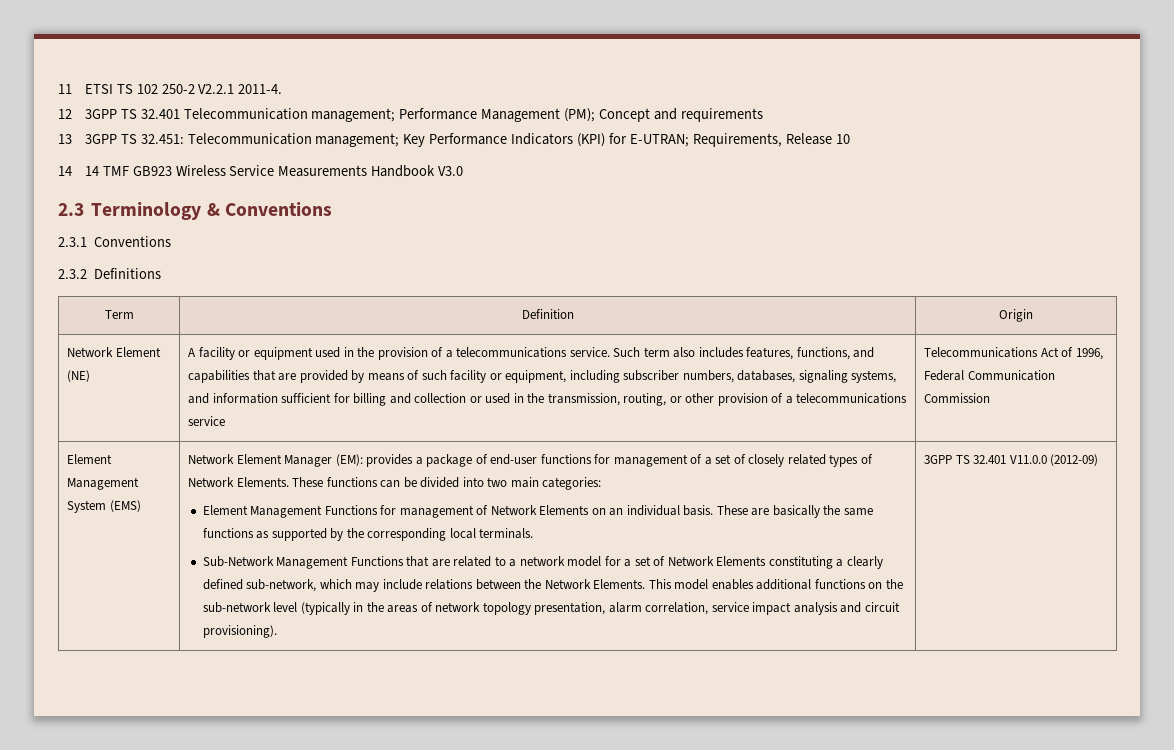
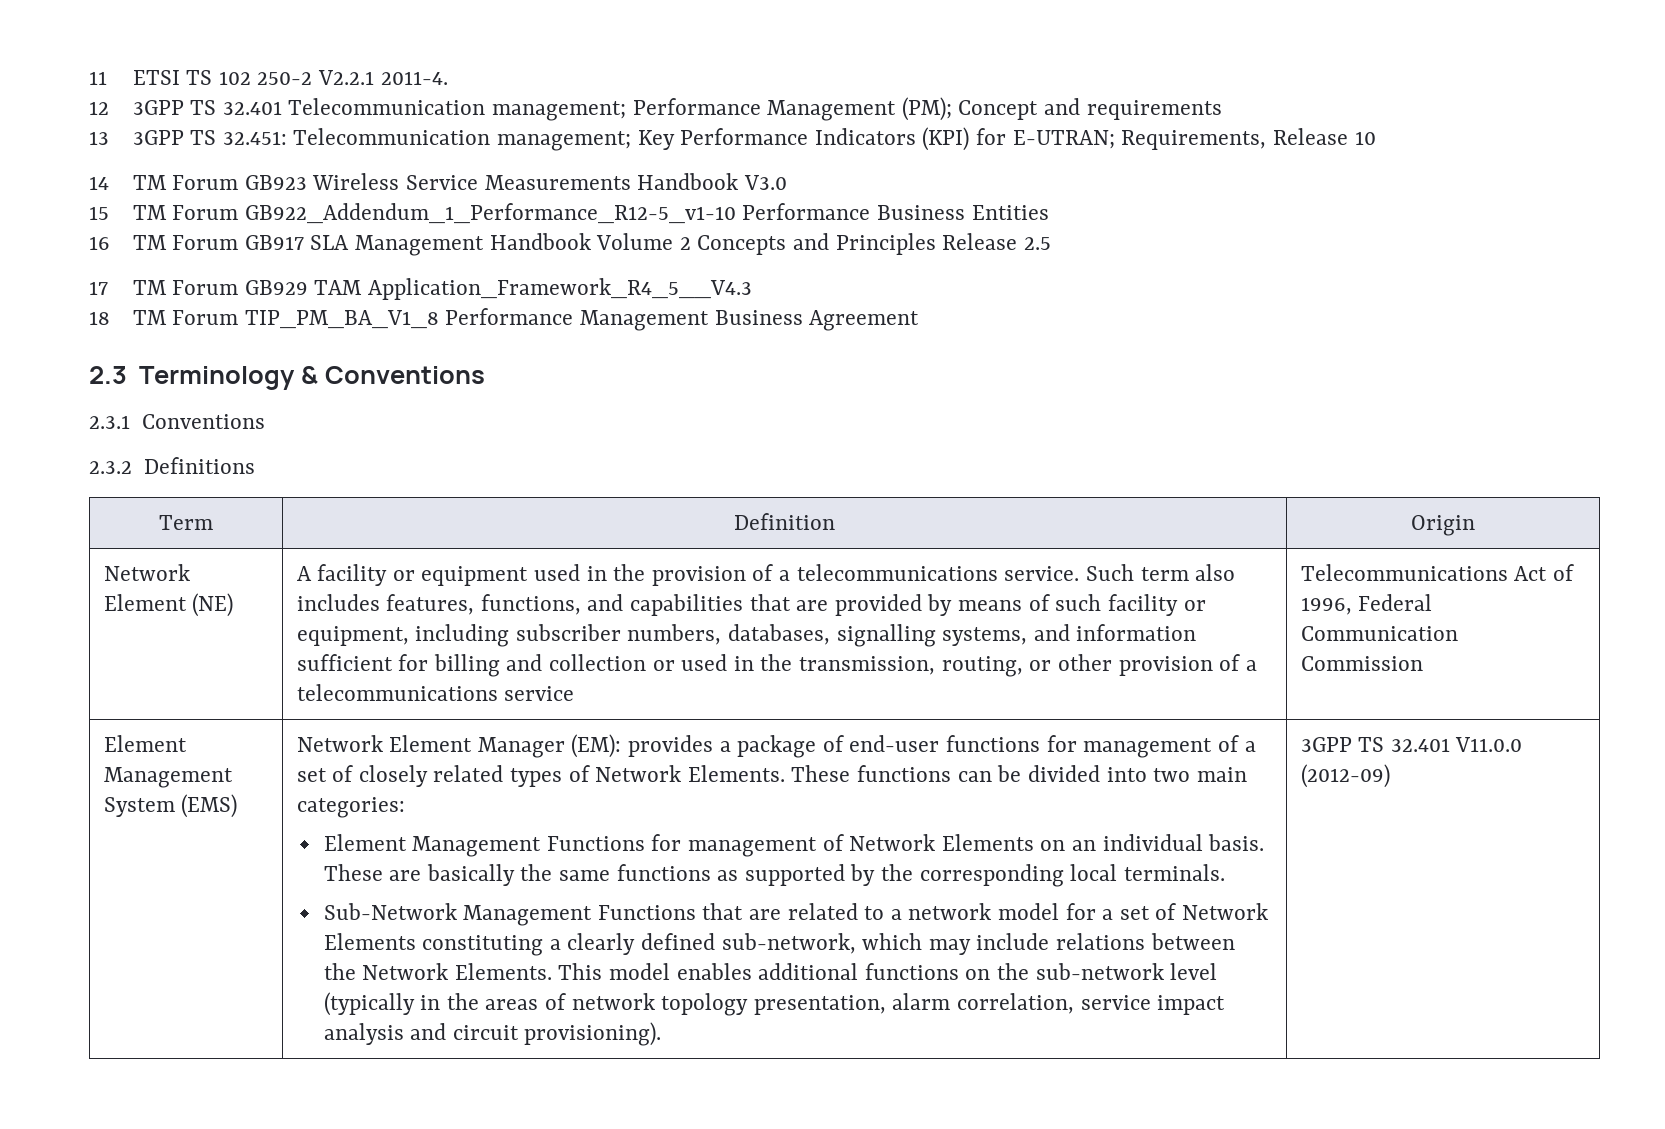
[84,166,129,176] 14 TMF -> [132,175,239,190] TM Forum
(464, 171) none -> [89,203,1049,224] [89,233,1051,256] [89,278,752,300] [89,308,920,331] // 15 TM Forum GB922_Addendum_1_Performance_R12-5_v1-10 Performance Business Entities // 16 TM Forum GB917 SLA Management Handbook Volume 2 Concepts and Principles Release 2.5 // 17 TM Forum GB929 TAM Application_Framework_R4_5__V4.3 // 18 TM Forum TIP_PM_BA_V1_8 Performance Management Business Agreement
[798,370,848,383] signaling -> [836,624,936,647] signalling

